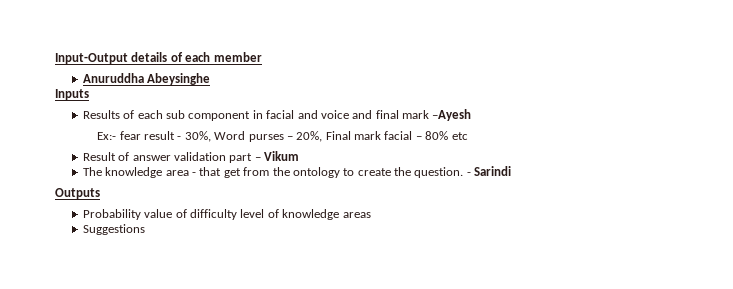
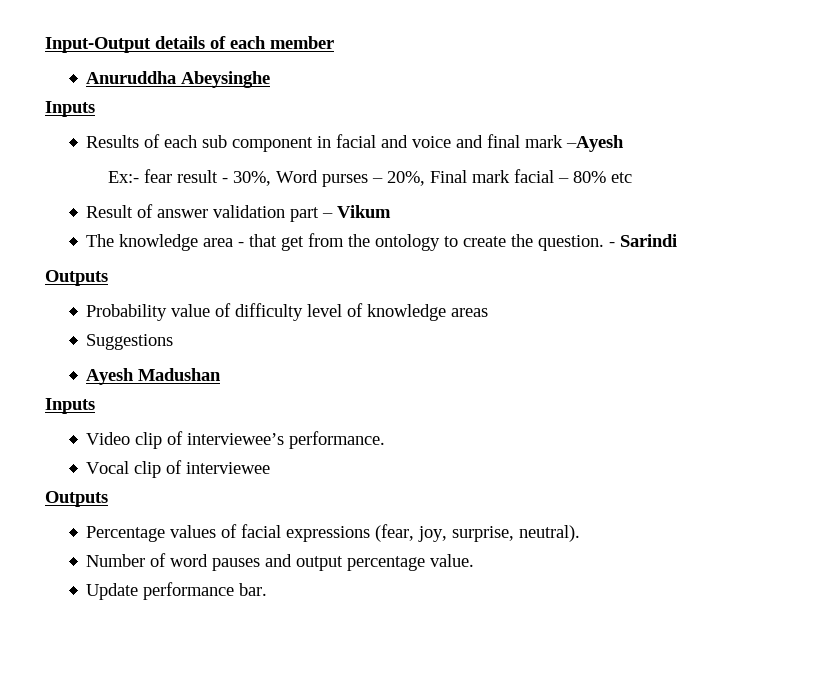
(145, 229) none -> [86,368,222,385] [45,398,95,414] [86,431,386,449] [86,460,271,478] [45,491,108,507] [86,524,581,542] [86,553,475,571] [86,582,268,600] // Ayesh Madushan // Inputs // Video clip of interviewee’s performance. // Vocal clip of interviewee // Outputs // Percentage values of facial expressions (fear, joy, surprise, neutral). // Number of word pauses and output percentage value. // Update performance bar.

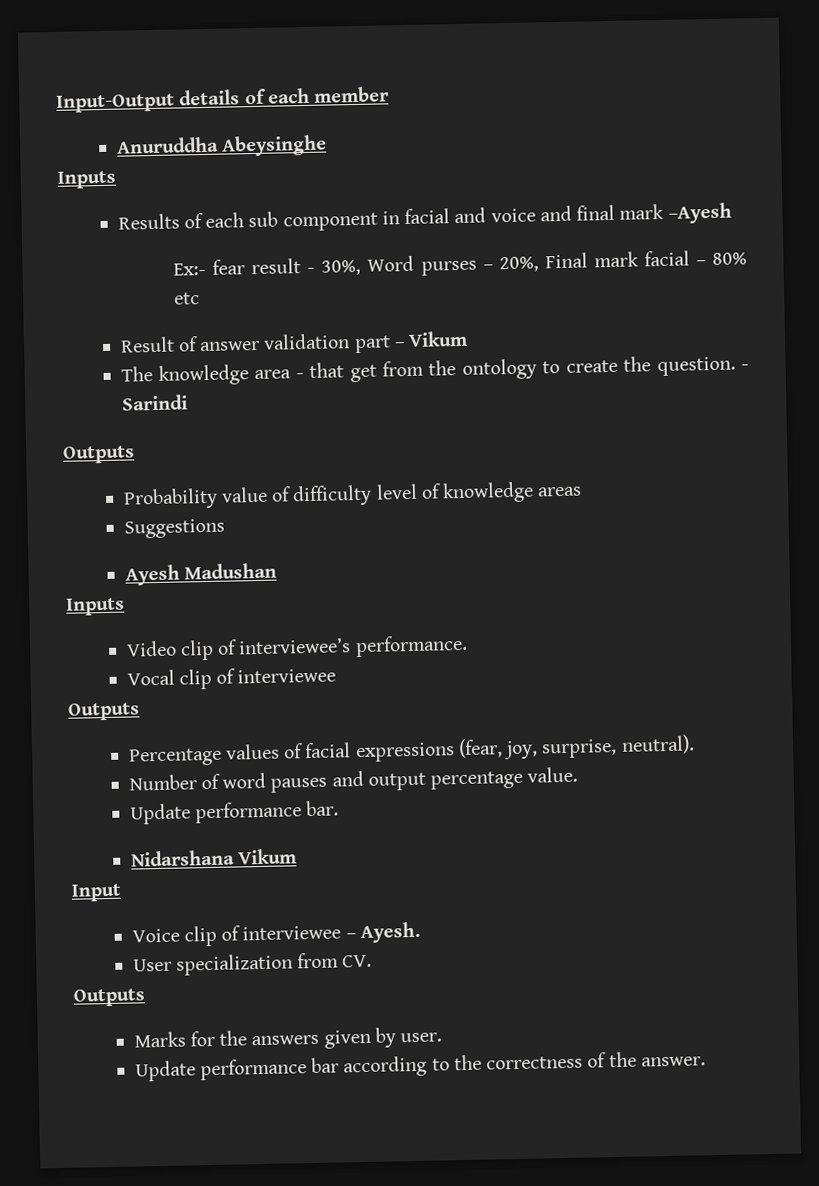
(268, 589) none -> [130,848,297,867] [71,883,122,902] [131,921,421,947] [132,952,373,976] [73,988,146,1007] [133,1027,443,1049] [134,1051,706,1082] // Nidarshana Vikum // Input // Voice clip of interviewee – Ayesh. // User specialization from CV. // Outputs // Marks for the answers given by user. // Update performance bar according to the correctness of the answer.

